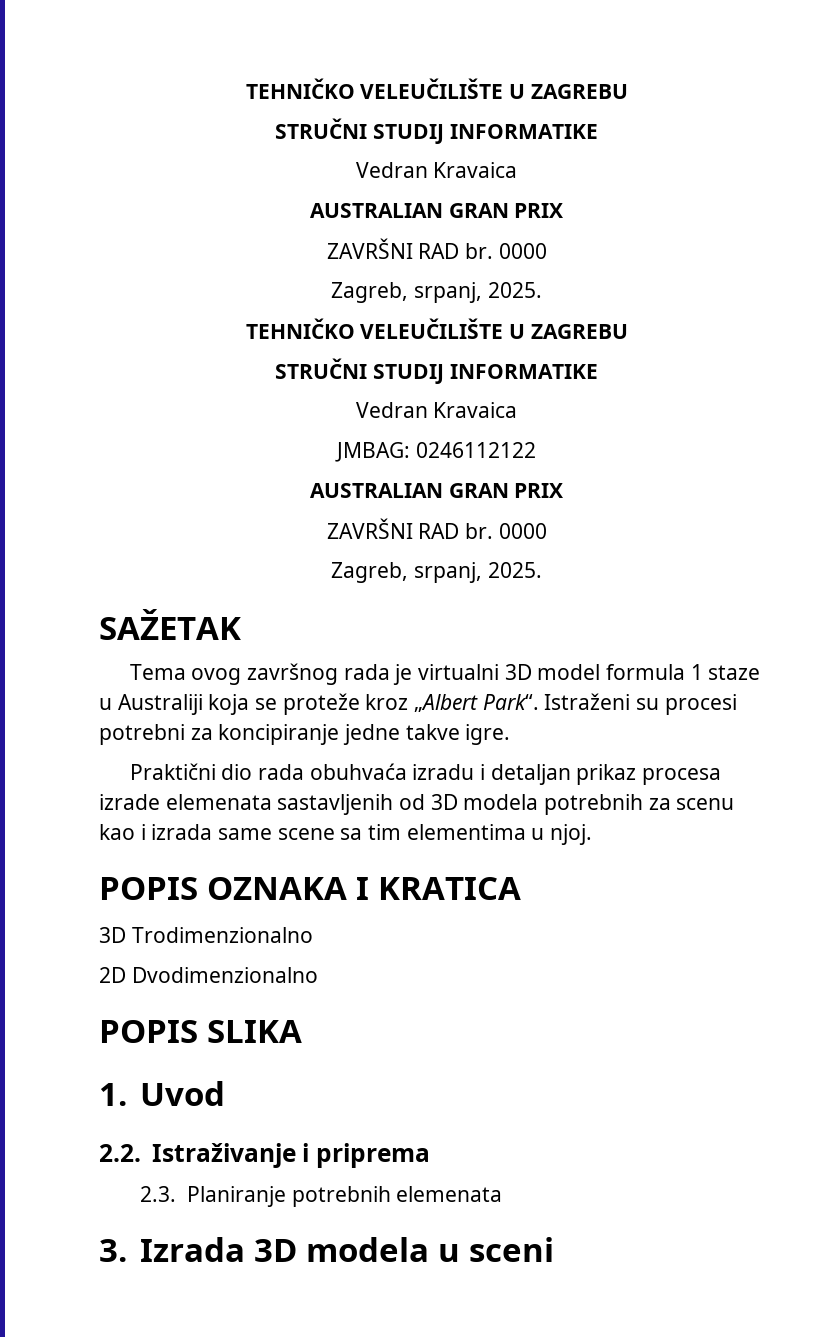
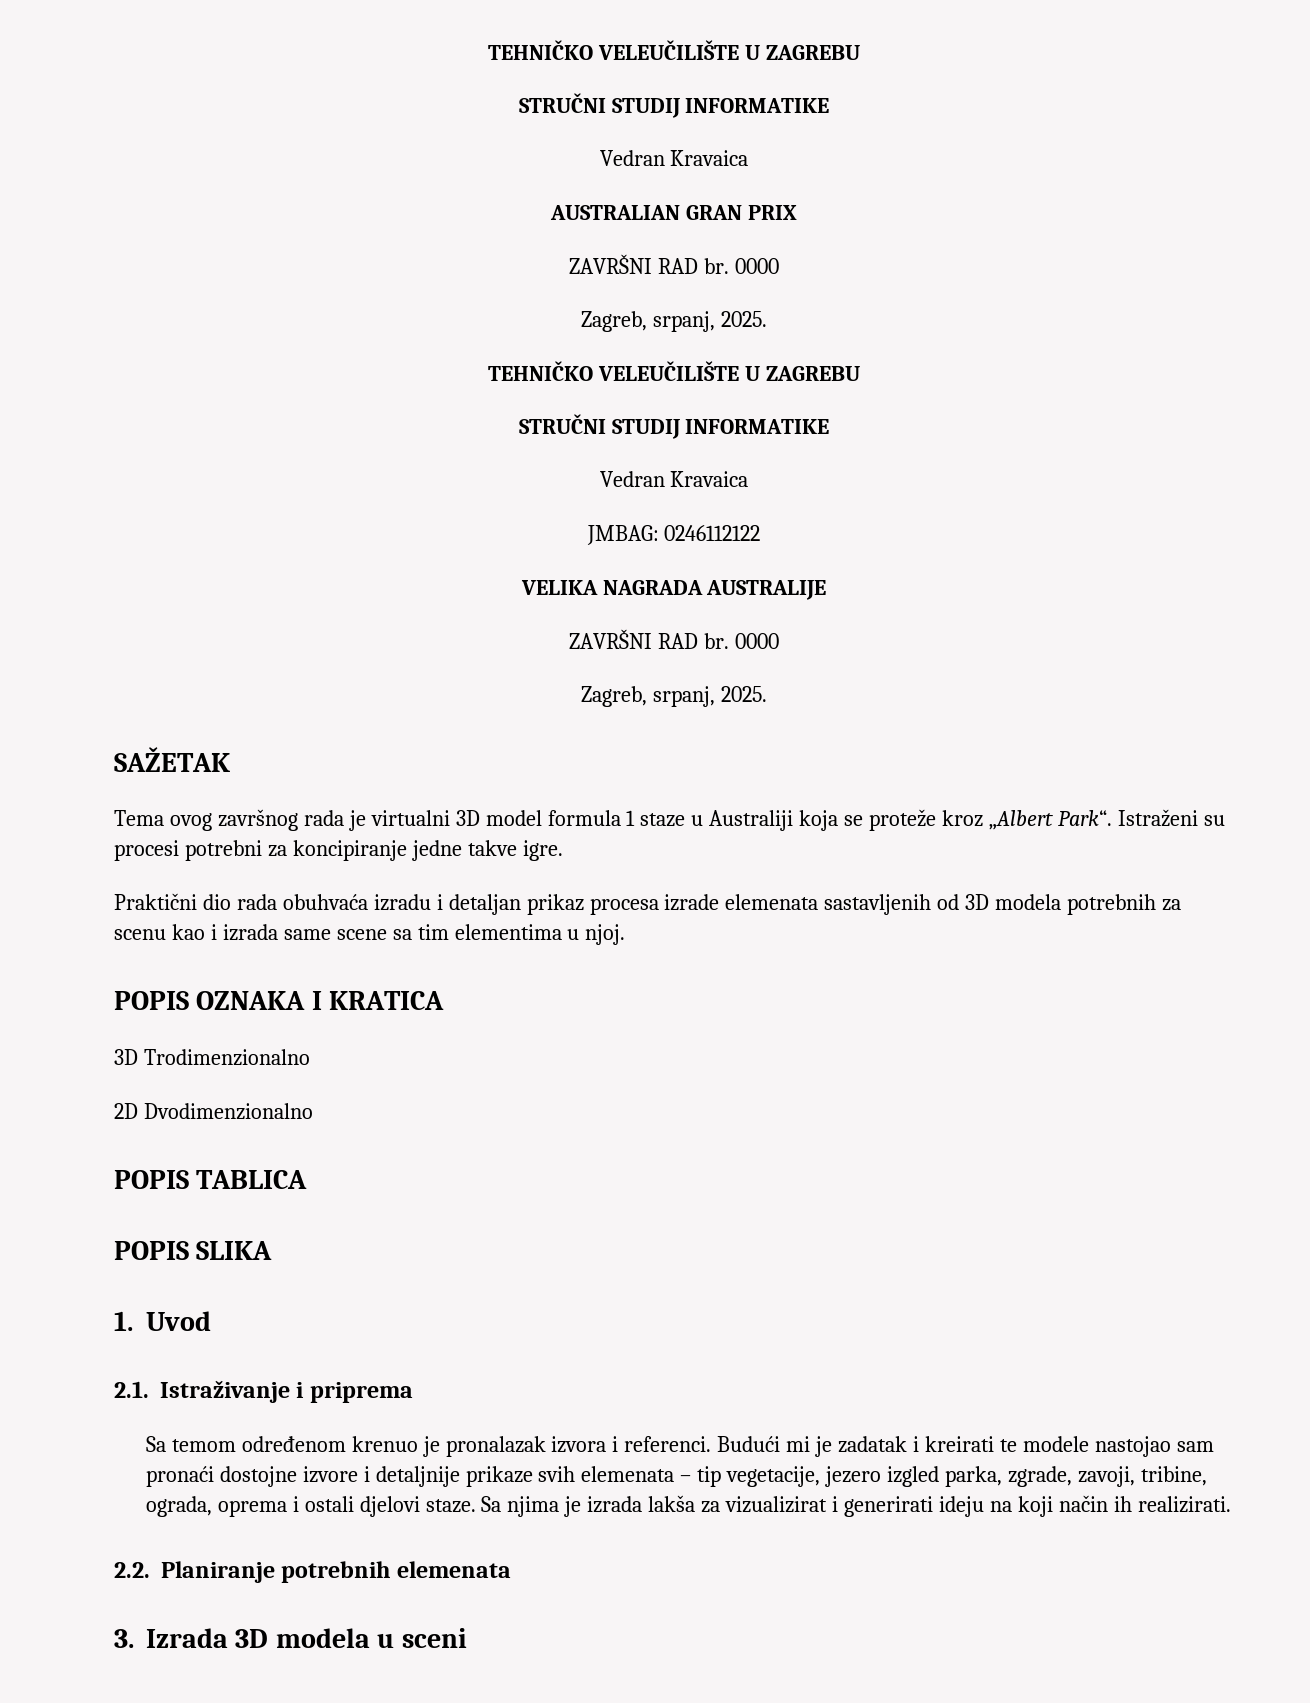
[309,483,564,498] AUSTRALIAN GRAN PRIX -> [520,580,827,600] VELIKA NAGRADA AUSTRALIJE
(318, 975) none -> [114,1170,308,1189] // POPIS TABLICA
[99,1144,141,1162] 2.2. -> [114,1381,149,1398] 2.1.
[140,1186,177,1202] 2.3. -> [145,1436,1214,1457] [145,1466,1207,1487] [145,1495,1231,1517] [114,1562,150,1578] Sa temom određenom krenuo je pronalazak izvora i referenci. Budući mi je zadatak i kreirati te modele nastojao sam pronaći dostojne izvore i detaljnije prikaze svih elemenata – tip vegetacije, jezero izgled parka, zgrade, zavoji, tribine, ograda, oprema i ostali djelovi staze. Sa njima je izrada lakša za vizualizirat i generirati ideju na koji način ih realizirati. // 2.2.

